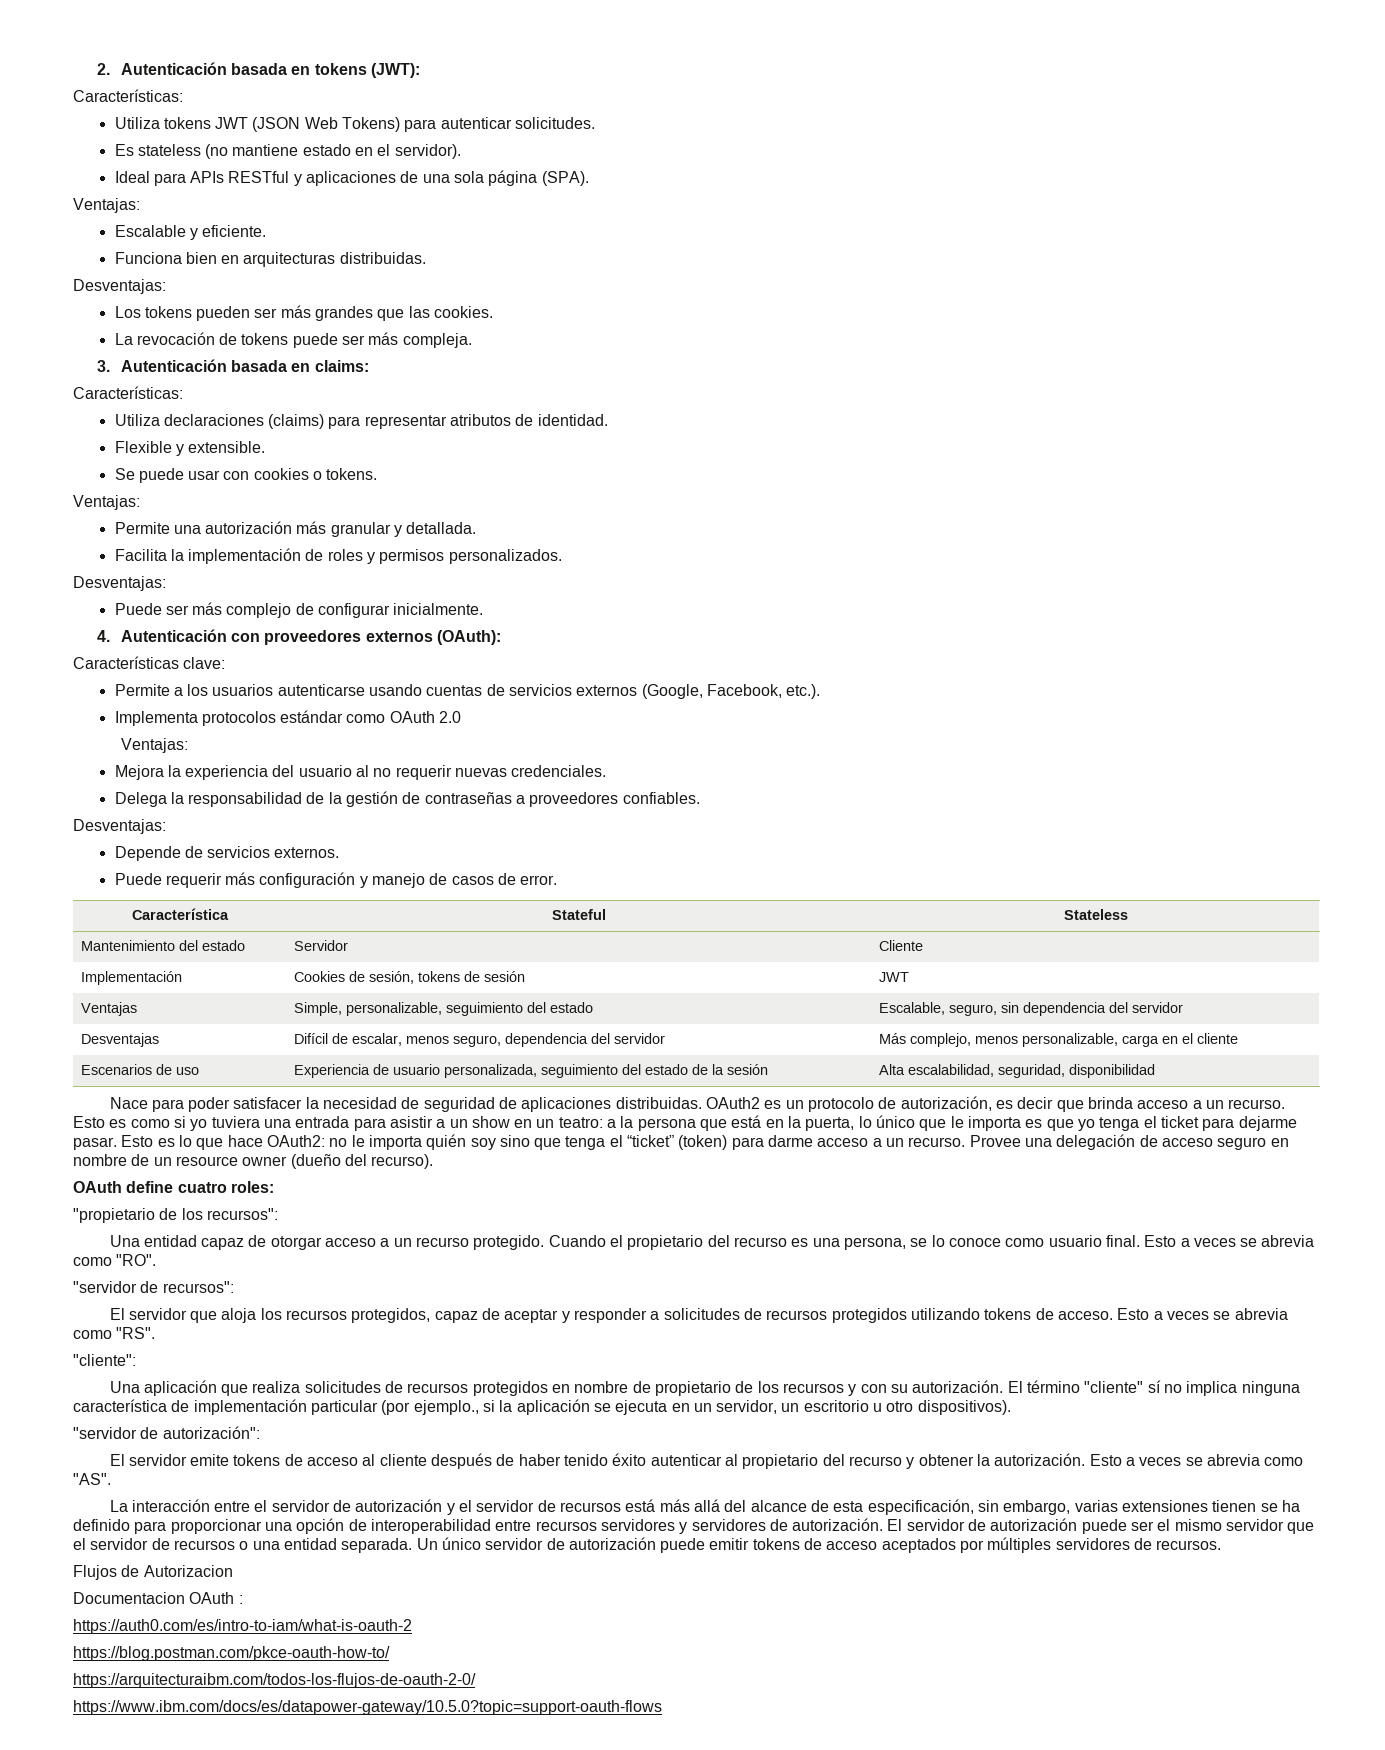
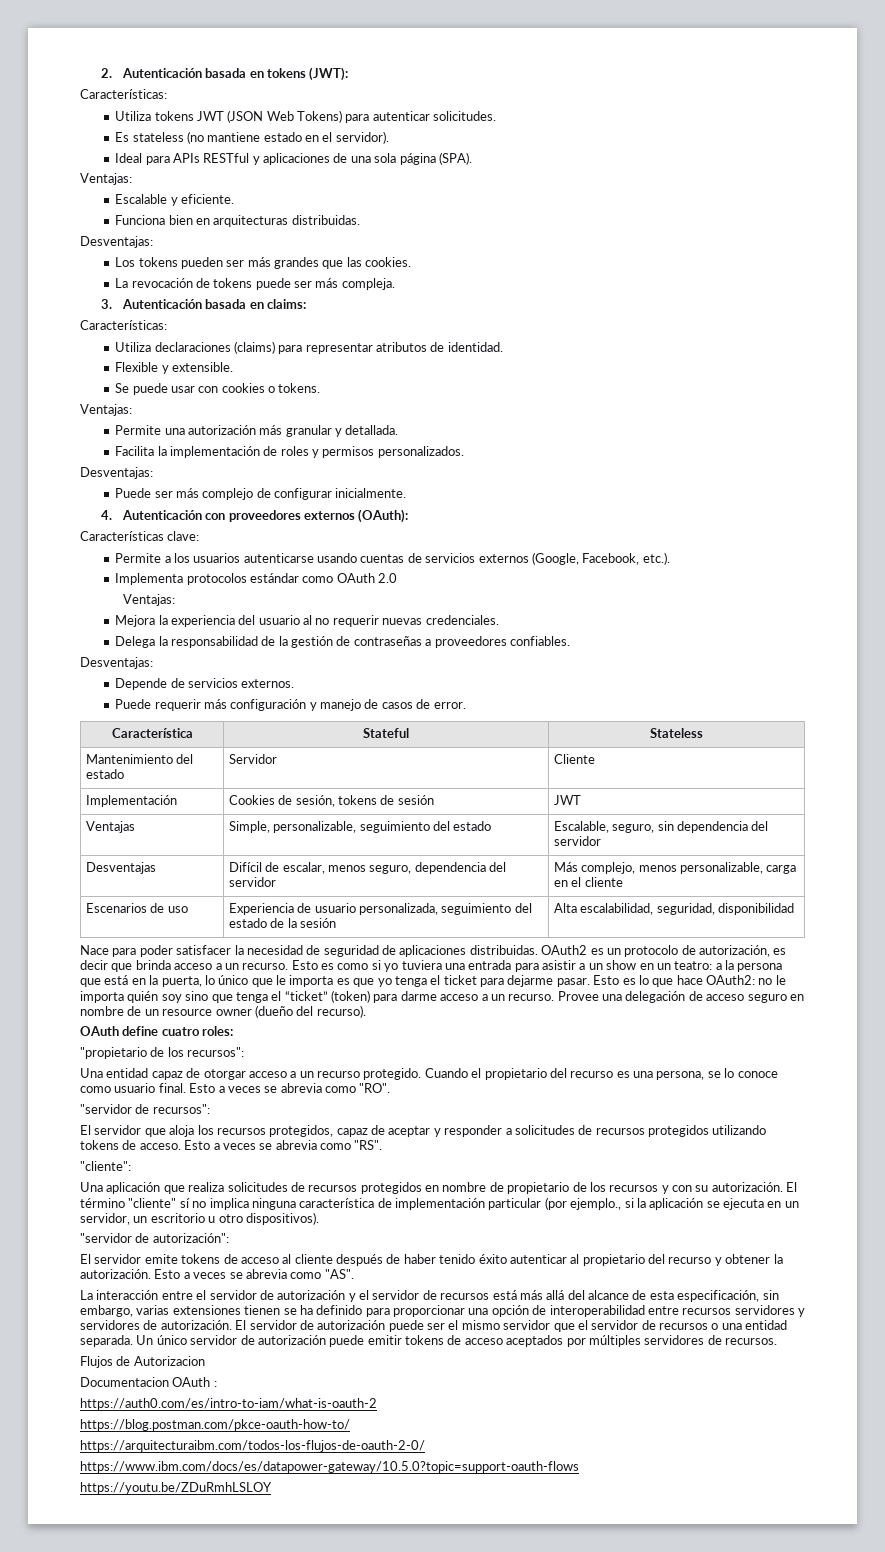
(662, 1707) none -> [80,1482,272,1494] // https://youtu.be/ZDuRmhLSLOY

